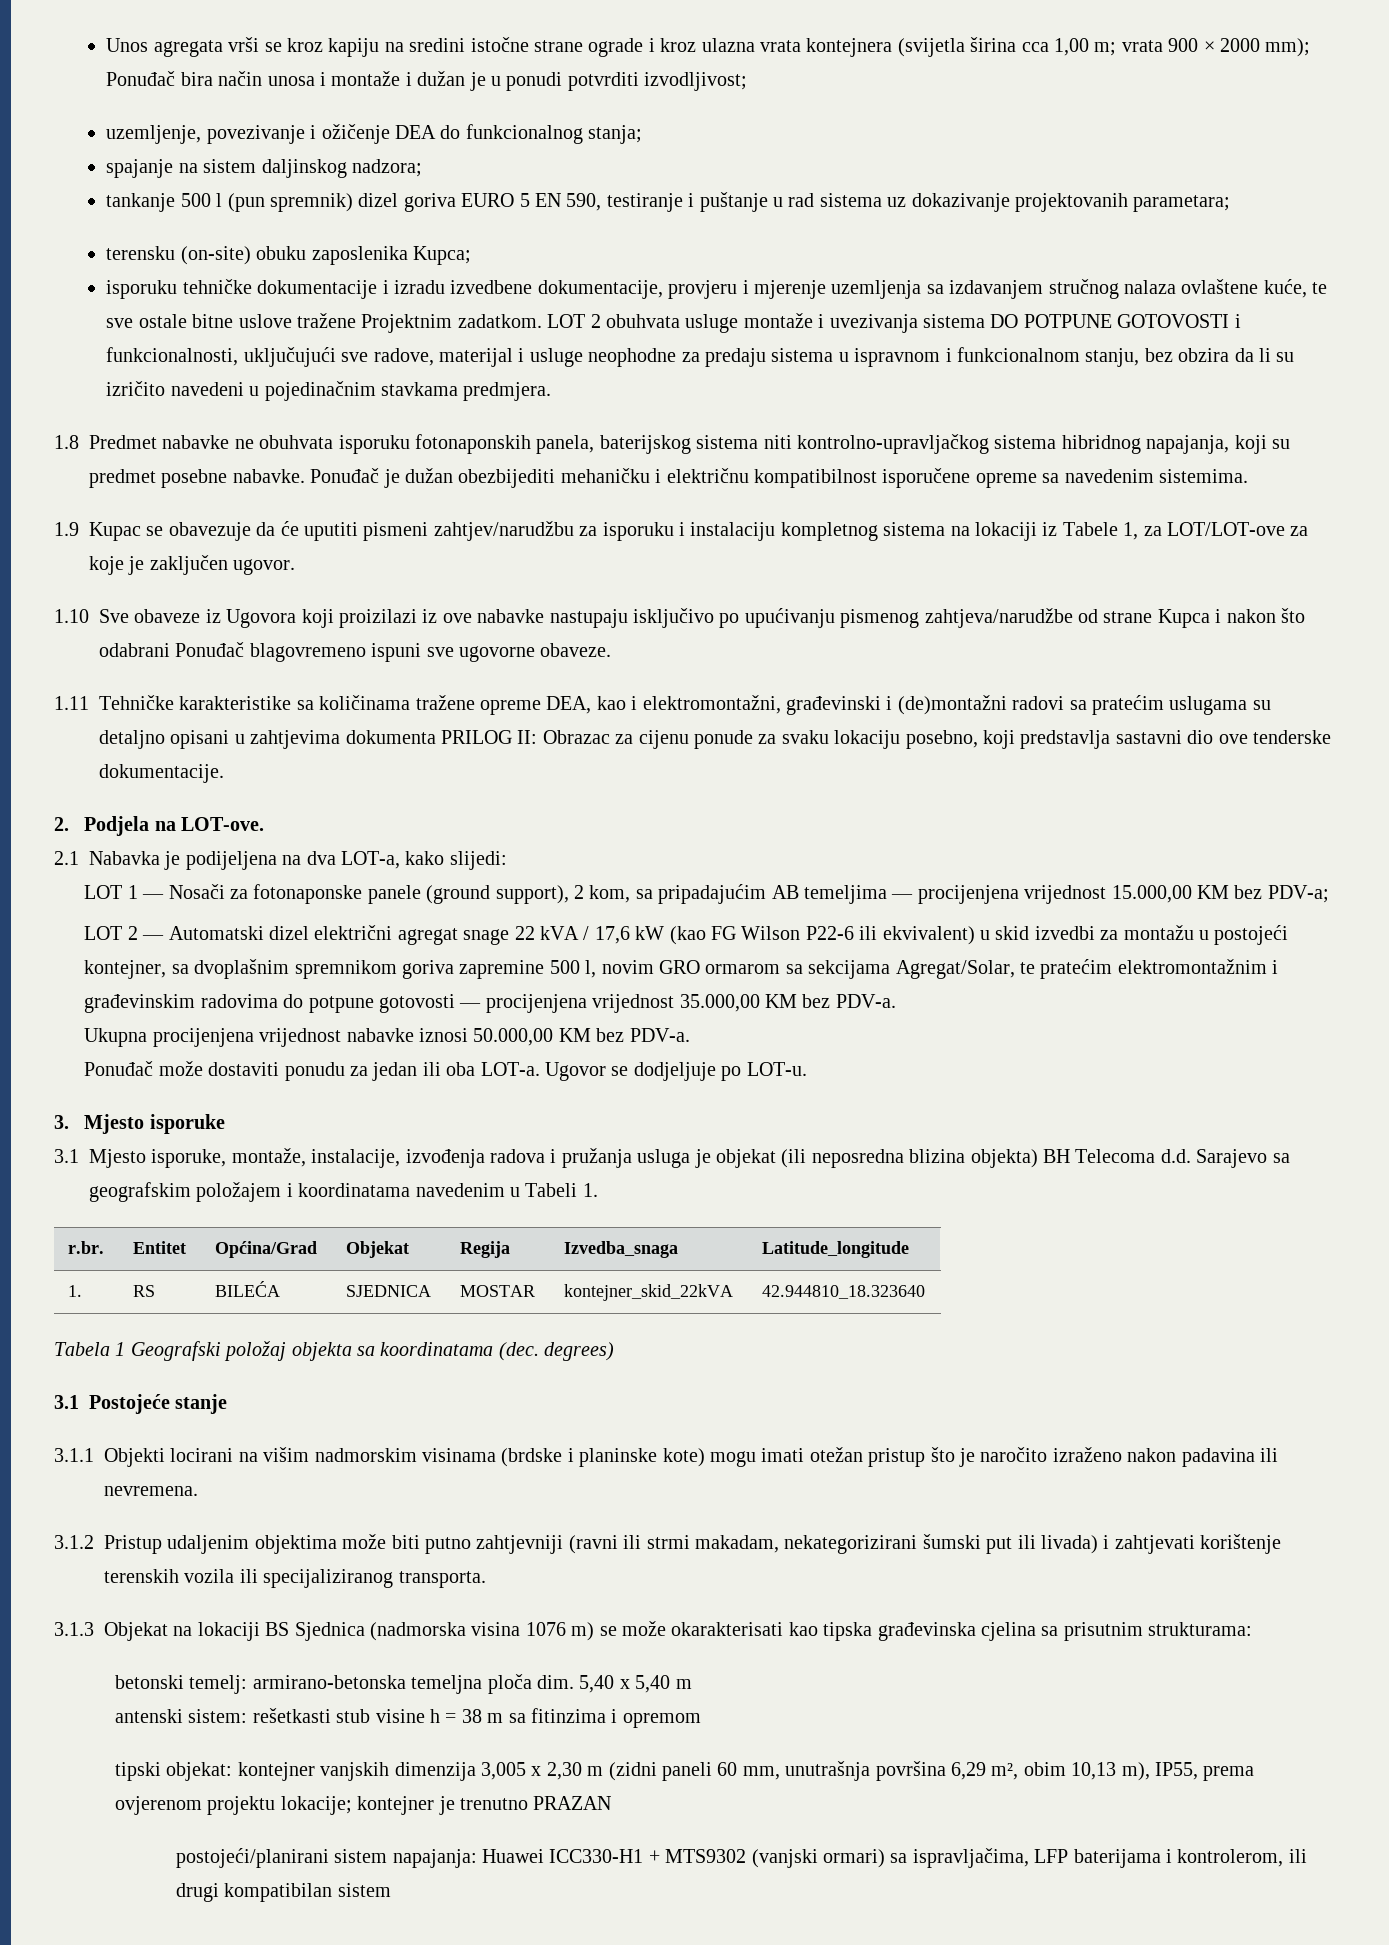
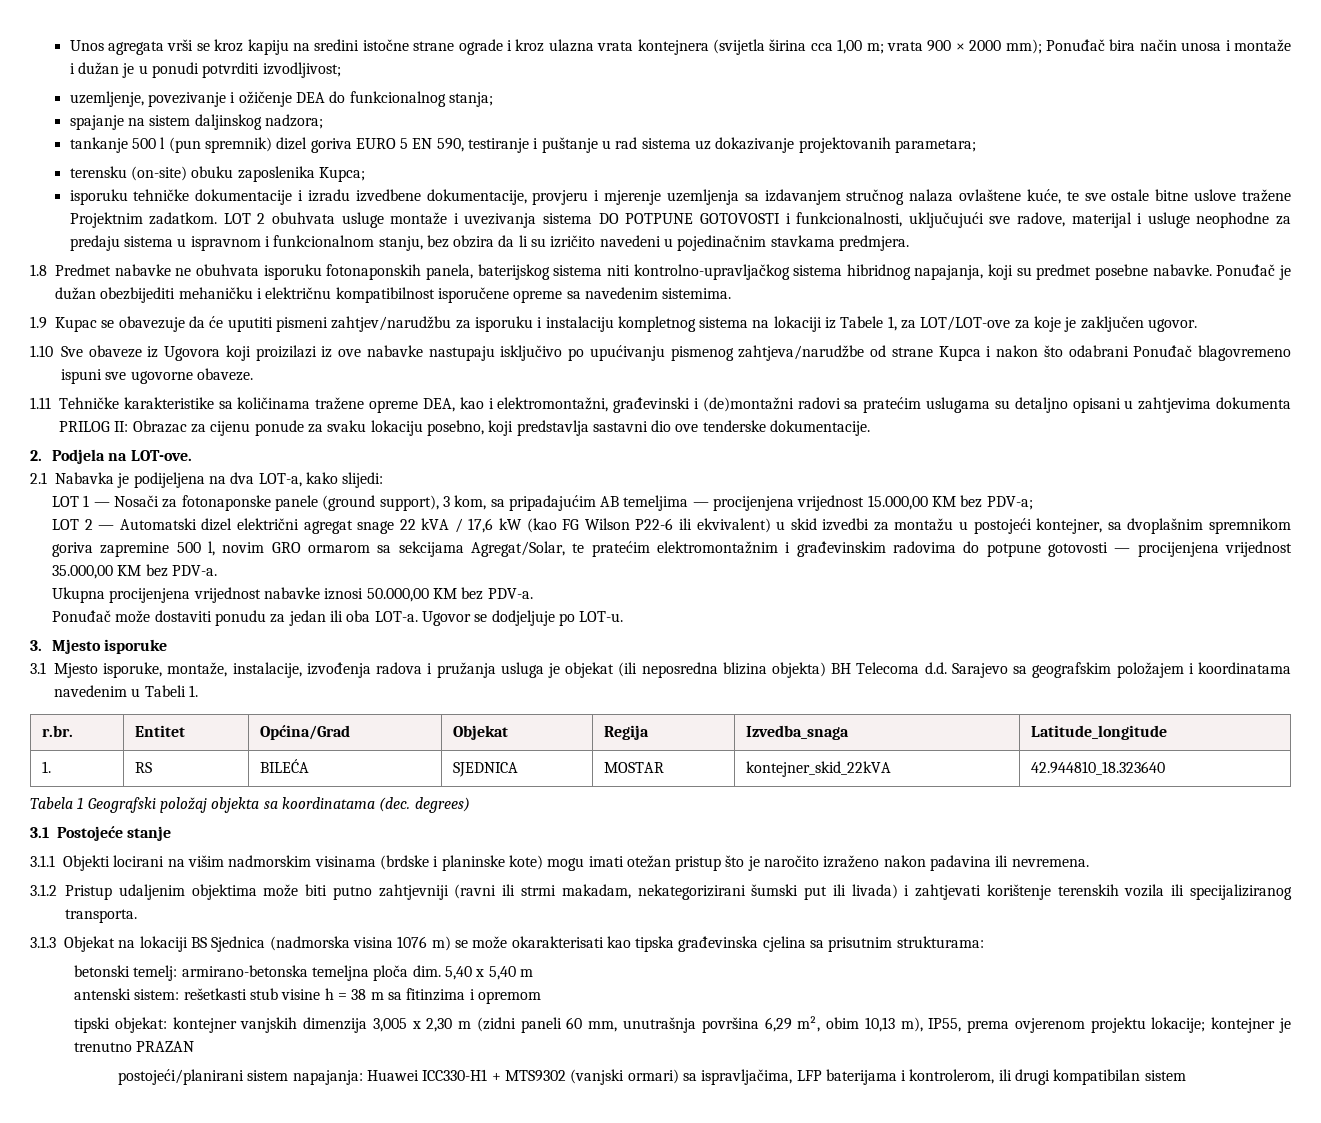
[574,885,585,899] 2 -> [442,496,450,507] 3

